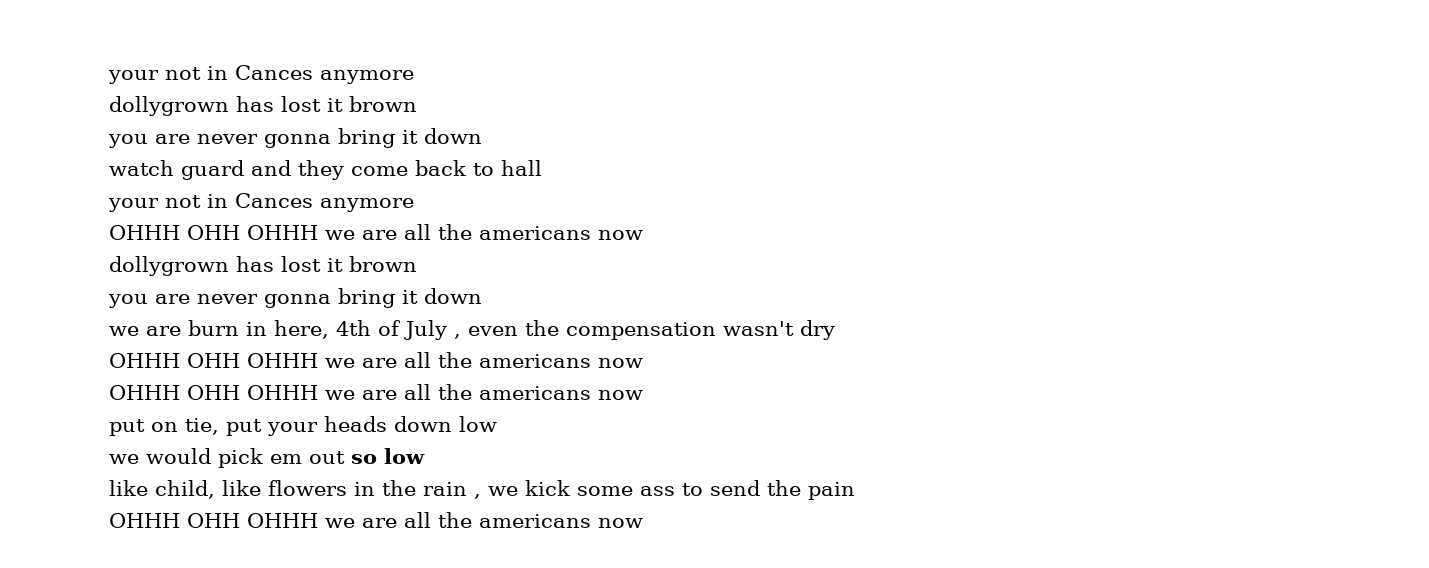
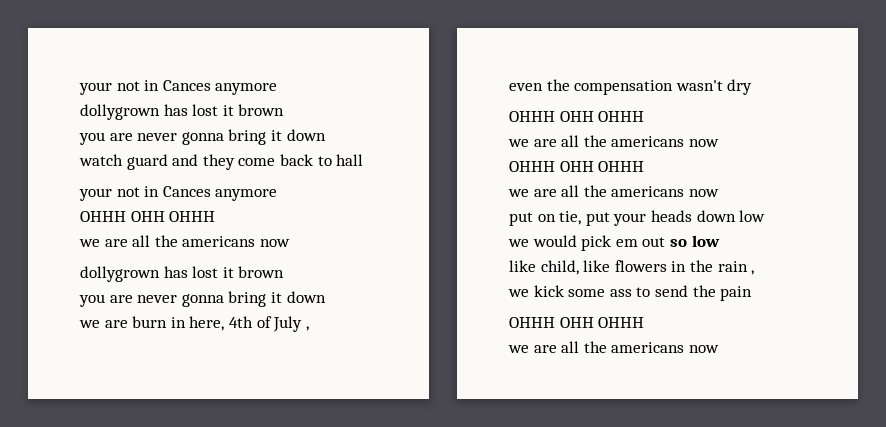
(318, 232) none -> (216, 216) //
(461, 336) none -> (309, 328) //
(318, 360) none -> (645, 116) //
(318, 392) none -> (645, 166) //
(481, 496) none -> (755, 272) //
(318, 520) none -> (645, 322) //

